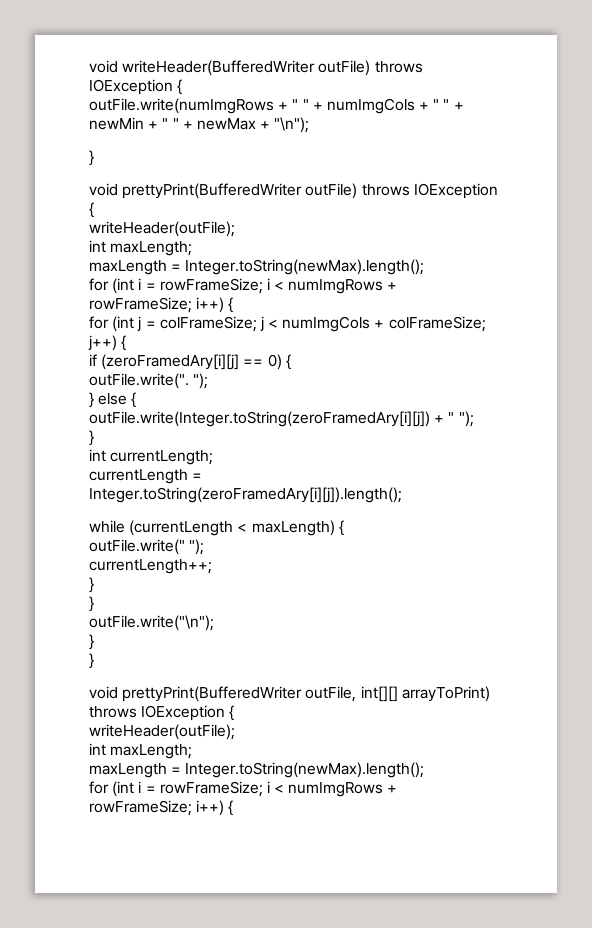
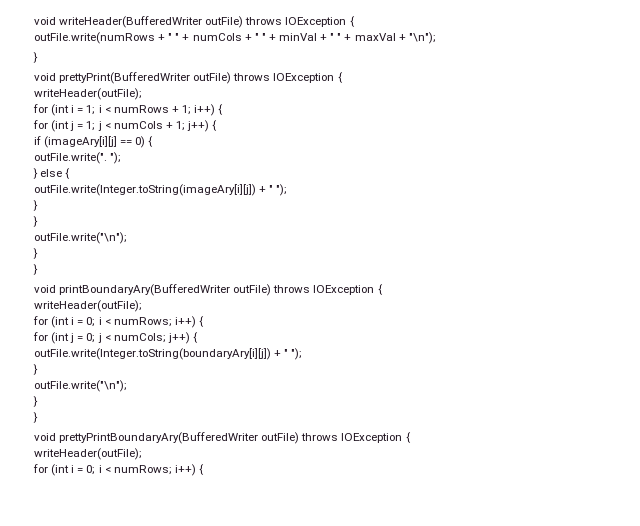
[89,98,464,114] [89,117,256,130] outFile.write(numImgRows + " " + numImgCols + " " + newMin + " " + newMax -> [34,32,396,44] outFile.write(numRows + " " + numCols + " " + minVal + " " + maxVal
[89,240,193,256] [89,259,425,275] [89,278,398,294] [89,297,234,313] [89,316,486,332] // int maxLength; // maxLength = Integer.toString(newMax).length(); // for (int i = rowFrameSize; i < numImgRows + rowFrameSize; i++) { // for (int j = colFrameSize; j < numImgCols + colFrameSize; -> [33,104,224,116] [33,120,185,132] // for (int i = 1; i < numRows + 1; i++) { // for (int j = 1; j < numCols + 1;
[101,354,240,370] (zeroFramedAry[i][j] -> [44,136,118,148] (imageAry[i][j]
[89,411,474,427] [89,430,94,446] [89,449,214,465] [89,469,203,484] [89,487,402,503] [89,520,344,536] [89,539,205,555] [89,559,212,574] [89,577,94,593] [89,596,94,612] [89,615,214,631] [89,634,94,650] [89,653,94,669] [89,686,490,702] [89,705,235,721] [89,724,235,740] [89,743,193,759] [89,762,425,778] [89,781,398,797] [89,800,192,816] outFile.write(Integer.toString(zeroFramedAry[i][j]) + " "); // } // int currentLength; // currentLength = Integer.toString(zeroFramedAry[i][j]).length(); // while (currentLength < maxLength) { // outFile.write(" "); // currentLength++; // } // } // outFile.write("\n"); // } // } // void prettyPrint(BufferedWriter outFile, int[][] arrayToPrint) throws IOException { // writeHeader(outFile); // int maxLength; // maxLength = Integer.toString(newMax).length(); // for (int i = rowFrameSize; i < numImgRows + rowFrameSize; -> [34,184,288,196] [33,200,38,211] [33,216,38,227] [34,232,127,244] [33,248,38,259] [33,264,38,275] [34,284,383,296] [34,300,142,312] [33,316,204,328] [33,332,198,344] [34,348,303,360] [33,364,38,375] [34,380,127,392] [33,396,38,407] [33,412,38,423] [34,432,411,444] [34,448,142,460] [33,464,172,476] outFile.write(Integer.toString(imageAry[i][j]) + " "); // } // } // outFile.write("\n"); // } // } // void printBoundaryAry(BufferedWriter outFile) throws IOException { // writeHeader(outFile); // for (int i = 0; i < numRows; i++) { // for (int j = 0; j < numCols; j++) { // outFile.write(Integer.toString(boundaryAry[i][j]) + " "); // } // outFile.write("\n"); // } // } // void prettyPrintBoundaryAry(BufferedWriter outFile) throws IOException { // writeHeader(outFile); // for (int i = 0; i < numRows;

